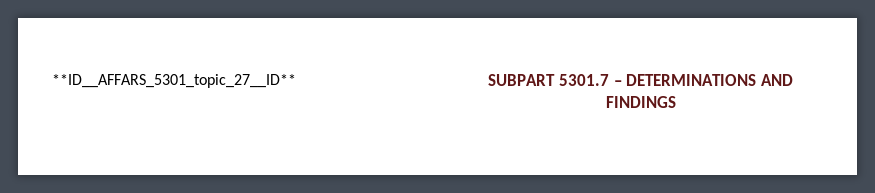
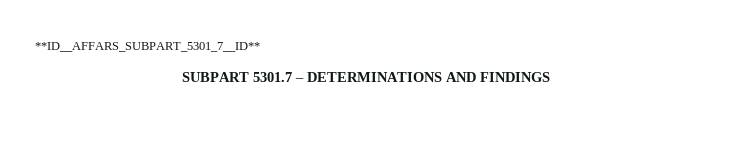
[52,74,296,88] **ID__AFFARS_5301_topic_27__ID** -> [35,42,260,52] **ID__AFFARS_SUBPART_5301_7__ID**

